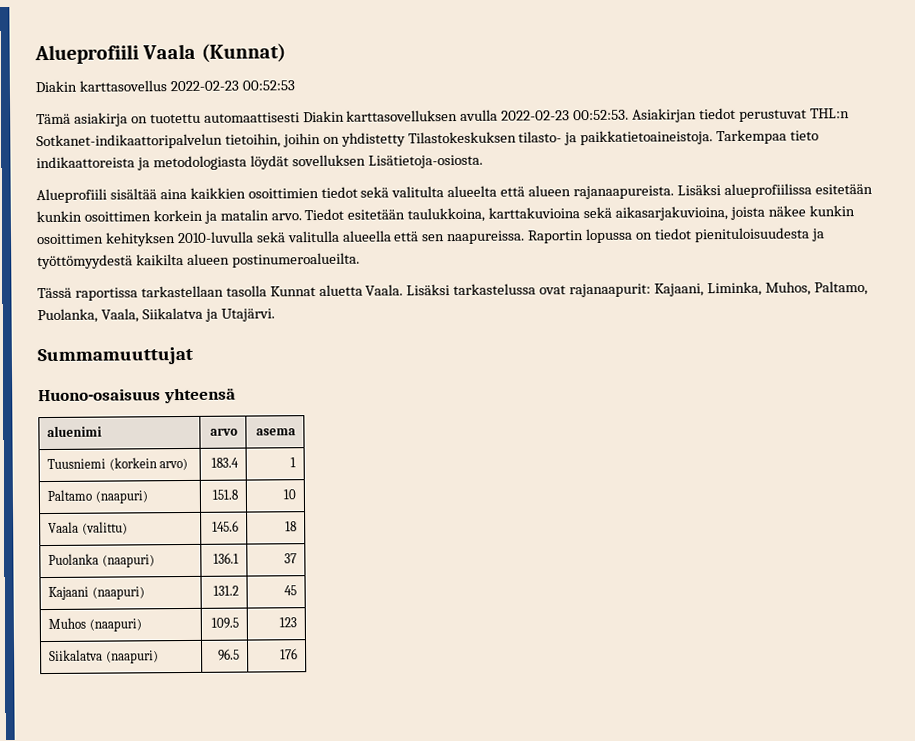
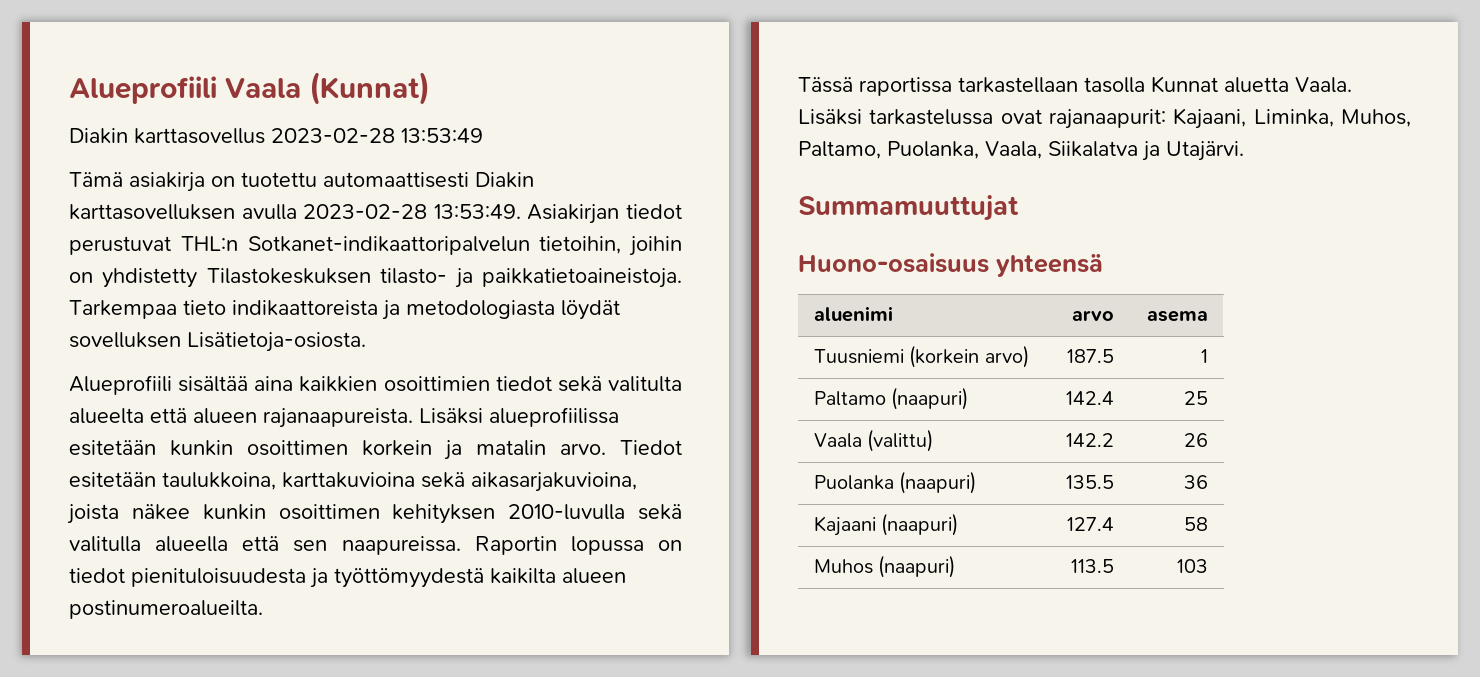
[169,80,295,92] 2022-02-23 00:52:53 -> [271,128,483,143] 2023-02-28 13:53:49
[501,109,630,121] 2022-02-23 00:52:53. -> [303,204,521,219] 2023-02-28 13:53:49.
[211,457,240,468] 183.4 -> [1067,349,1115,363] 187.5
[212,489,239,500] [283,489,297,500] 151.8 | 10 -> [1066,391,1115,405] [1184,391,1209,405] 142.4 | 25
[212,520,240,532] [285,521,298,532] 145.6 | 18 -> [1066,433,1115,447] [1184,433,1209,447] 142.2 | 26
[213,552,240,564] [284,553,298,564] 136.1 | 37 -> [1066,475,1115,489] [1184,475,1209,489] 135.5 | 36
[213,585,240,596] [284,585,298,596] 131.2 | 45 -> [1067,517,1115,531] [1184,517,1209,531] 127.4 | 58
[211,617,240,629] [279,617,298,628] [48,649,159,664] [218,648,241,661] [280,648,299,660] 109.5 | 123 // Siikalatva (naapuri) | 96.5 | 176 -> [1071,559,1115,573] [1177,559,1209,573] 113.5 | 103

